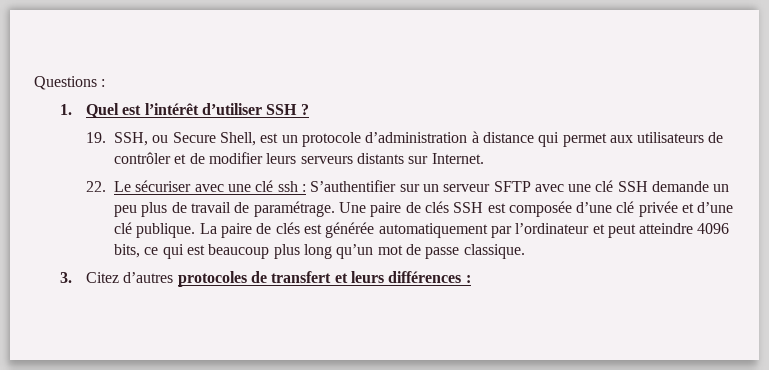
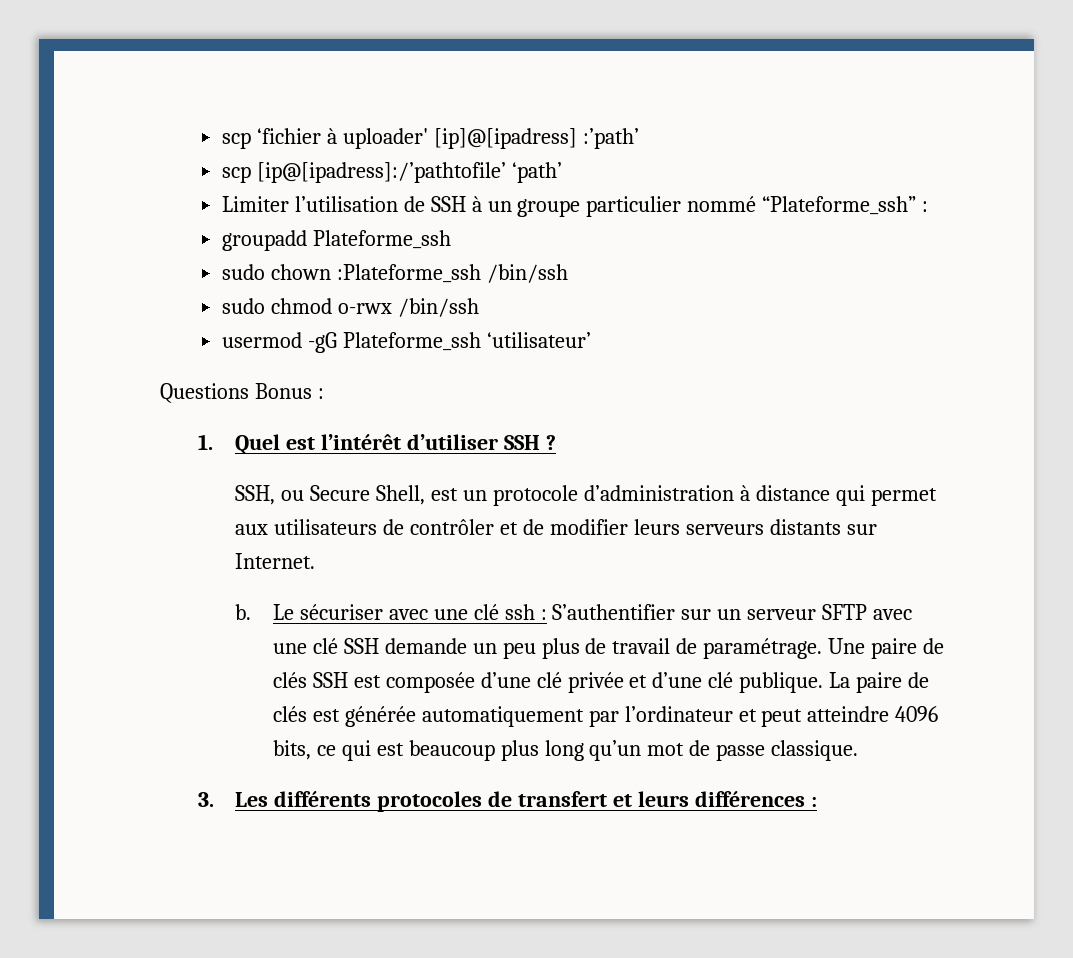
[34,76,97,90] Questions -> [221,128,639,149] [221,162,562,183] [221,196,929,217] [221,230,451,251] [221,264,568,283] [221,298,479,317] [221,332,591,353] [160,383,312,403] scp ‘fichier à uploader' [ip]@[ipadress] :’path’ // scp [ip@[ipadress]:/’pathtofile’ ‘path’ // Limiter l’utilisation de SSH à un groupe particulier nommé “Plateforme_ssh” : // groupadd Plateforme_ssh // sudo chown :Plateforme_ssh /bin/ssh // sudo chmod o-rwx /bin/ssh // usermod -gG Plateforme_ssh ‘utilisateur’ // Questions Bonus
[85,132,106,143] 19. -> (556, 442) none
[85,181,106,192] 22. -> [235,604,252,620] b.
[85,272,174,283] Citez d’autres -> [235,791,372,807] Les différents

